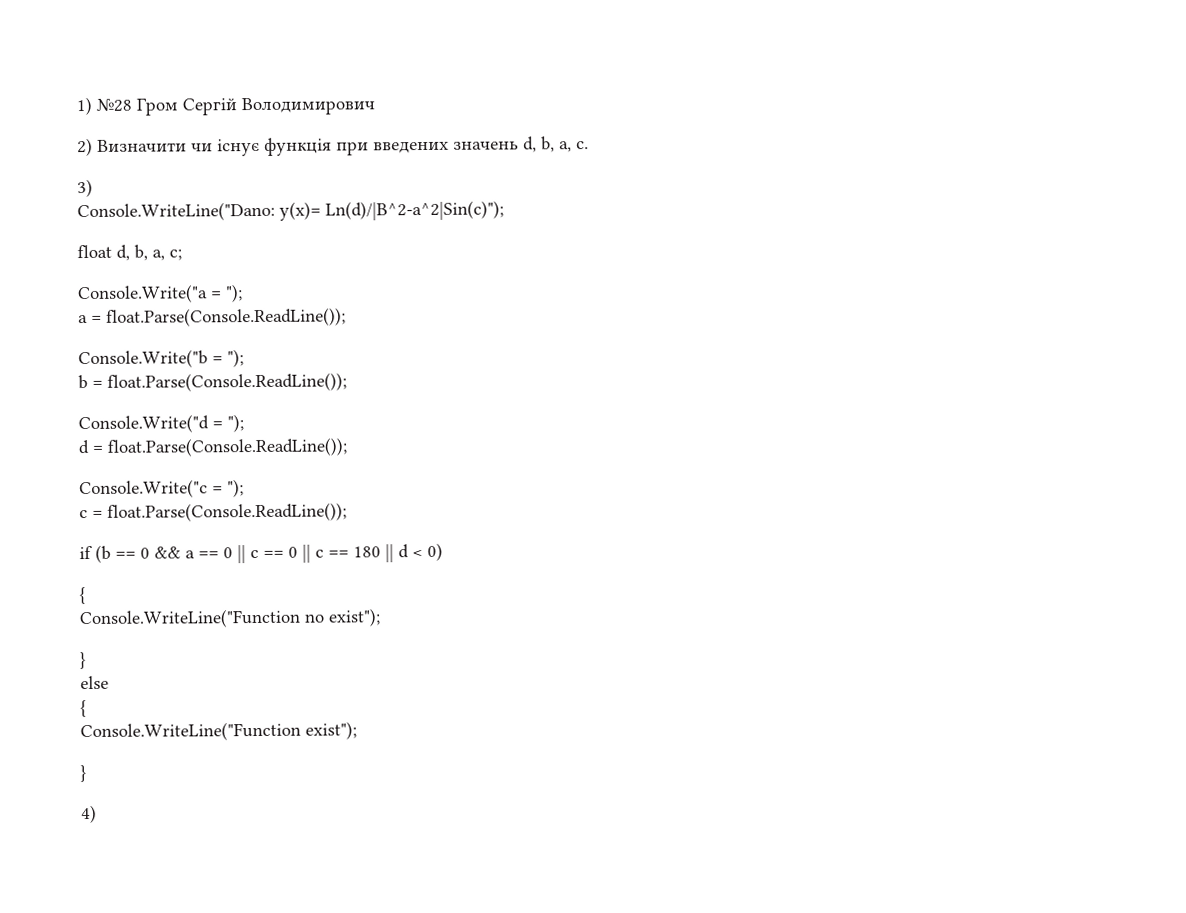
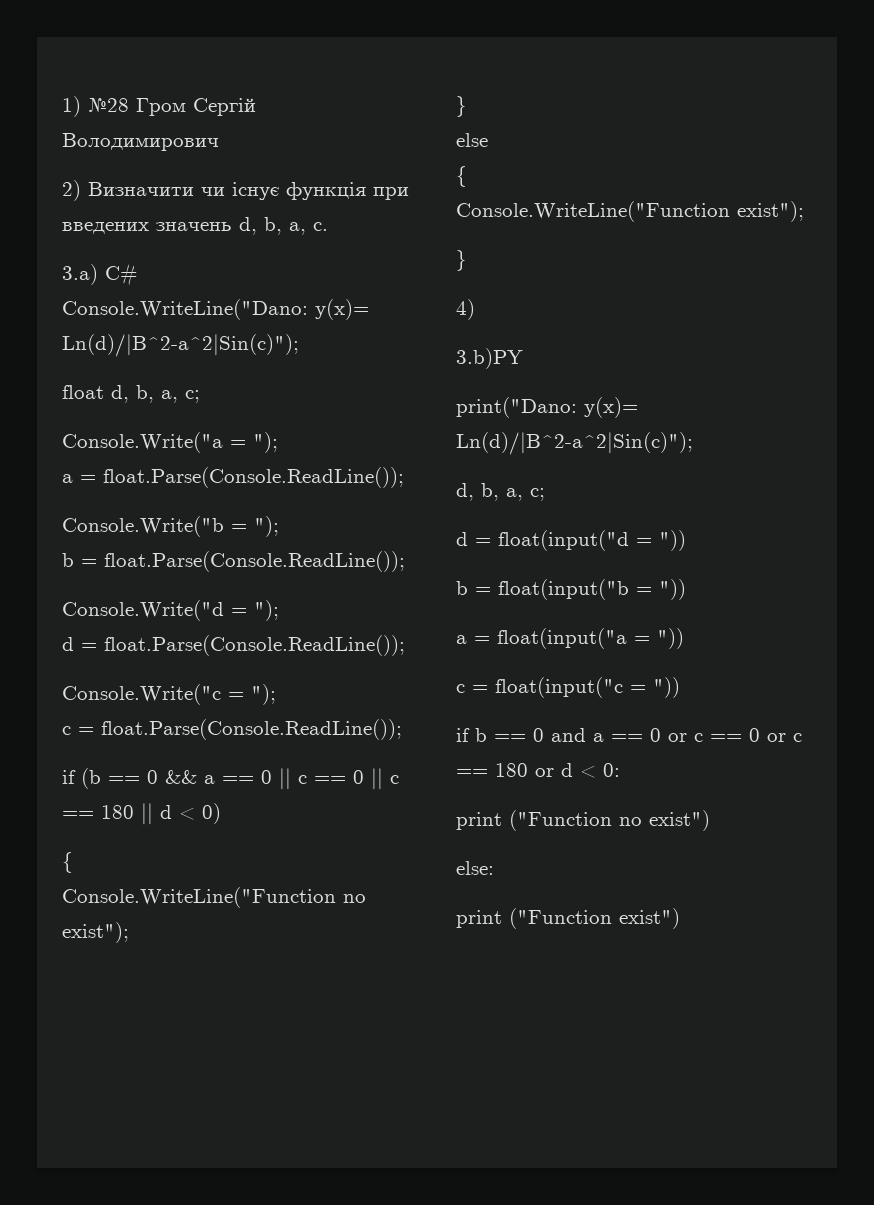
[77,178,93,198] 3) -> [62,263,138,286] 3.a) C#
(97, 814) none -> [456,348,523,369] [456,397,638,418] [456,432,693,455] [456,483,545,501] [456,530,686,551] [456,579,686,600] [456,628,684,649] [456,677,680,698] [456,728,802,742] [456,763,620,778] [456,810,710,831] [456,861,494,875] [456,908,680,929] // 3.b)PY // print("Dano: y(x)= Ln(d)/|B^2-a^2|Sin(c)"); // d, b, a, c; // d = float(input("d = ")) // b = float(input("b = ")) // a = float(input("a = ")) // c = float(input("c = ")) // if b == 0 and a == 0 or c == 0 or c == 180 or d < 0: // print ("Function no exist") // else: // print ("Function exist")

